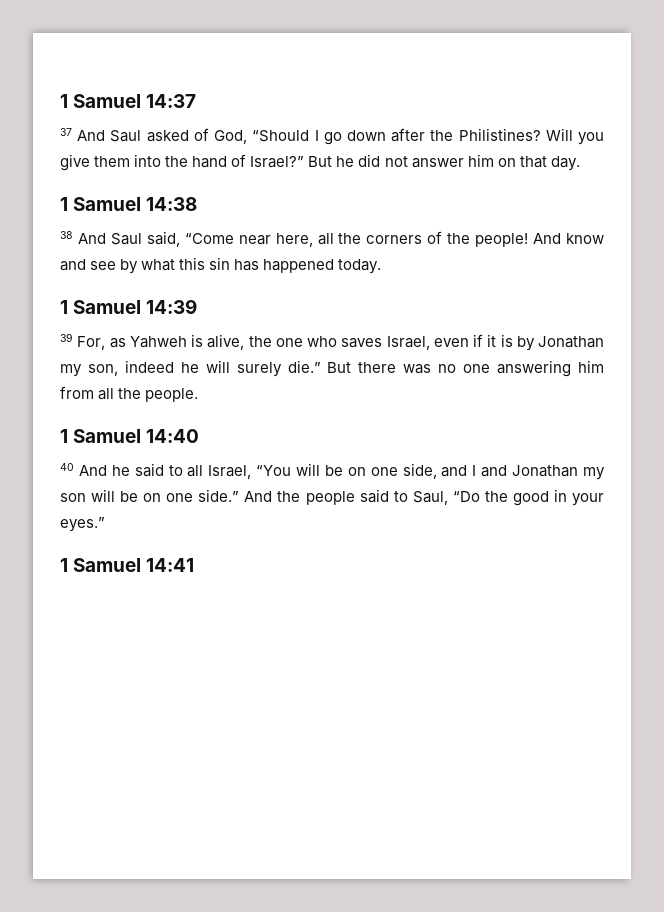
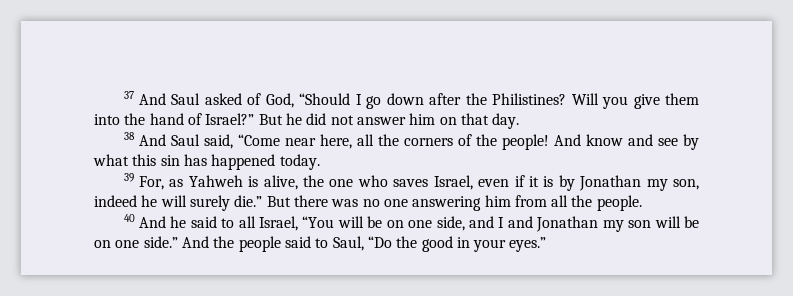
[60,94,197,108] 1 Samuel 14:37 // -> (123, 95) none
[60,197,198,211] // 1 Samuel 14:38 -> (520, 121) none
[60,299,198,314] // 1 Samuel 14:39 -> (320, 162) none
[60,429,200,443] // 1 Samuel 14:40 -> (642, 203) none
[60,558,195,572] // 1 Samuel 14:41 -> (547, 244) none

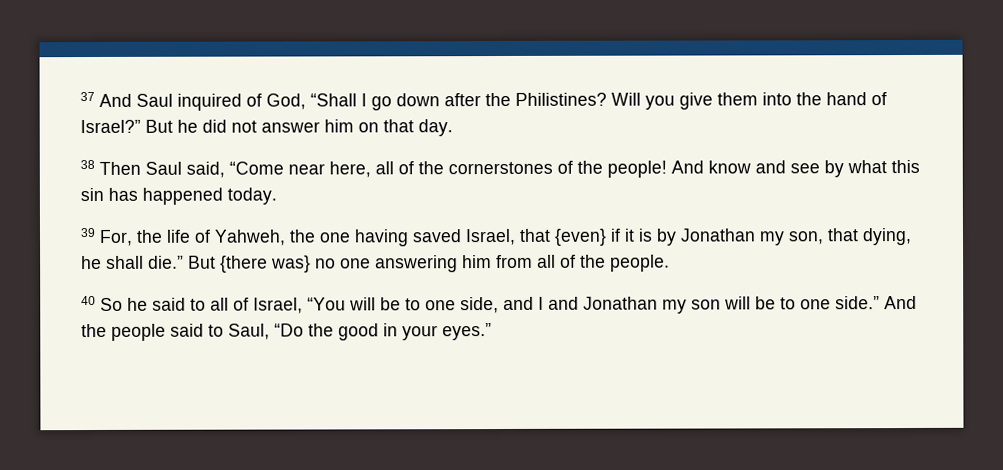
[204,93,242,105] asked -> [177,93,242,111] inquired
[299,93,351,105] “Should -> [310,93,357,107] “Shall
[138,134,166,146] And -> [99,161,141,175] Then
[377,134,453,146] the corners -> [398,161,553,175] of the cornerstones
[169,175,510,190] as Yahweh is alive, the one who saves Israel, even -> [136,228,607,247] the life of Yahweh, the one having saved Israel, that {even}
[94,195,359,211] indeed he will surely die.” But there was -> [827,227,912,246] [81,255,311,273] that dying, he shall die.” But {there was}
(569, 201) none -> [560,254,576,268] of
[138,216,166,228] And -> [100,297,123,311] So
(256, 222) none -> [233,297,249,311] of
[386,220,404,228] on -> [405,298,421,311] to
[94,240,111,248] on -> [780,297,796,310] to

